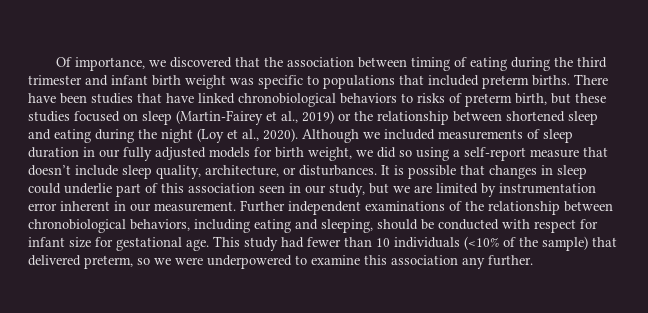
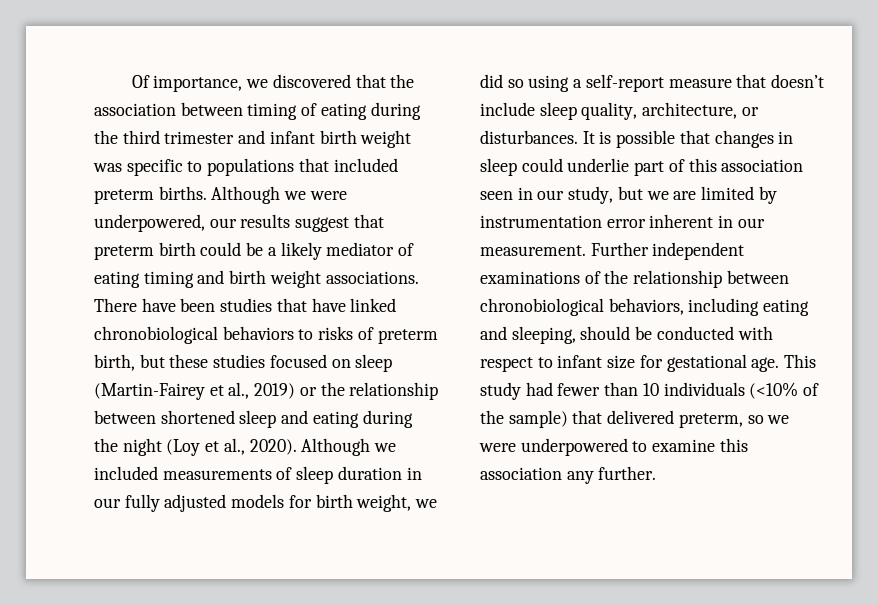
(570, 80) none -> [211,186,347,204] [94,214,384,232] [94,242,415,260] [94,270,419,288] Although we were underpowered, our results suggest that preterm birth could be a likely mediator of eating timing and birth weight associations.
[580,219,598,229] for -> [537,357,553,368] to

